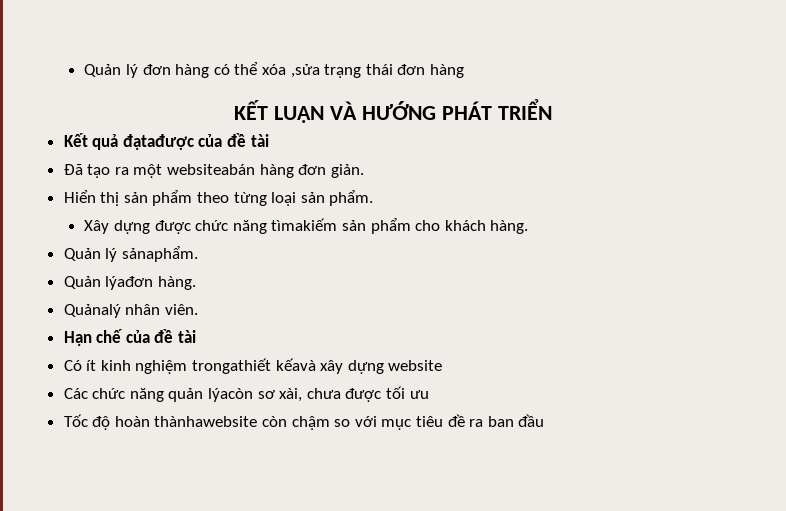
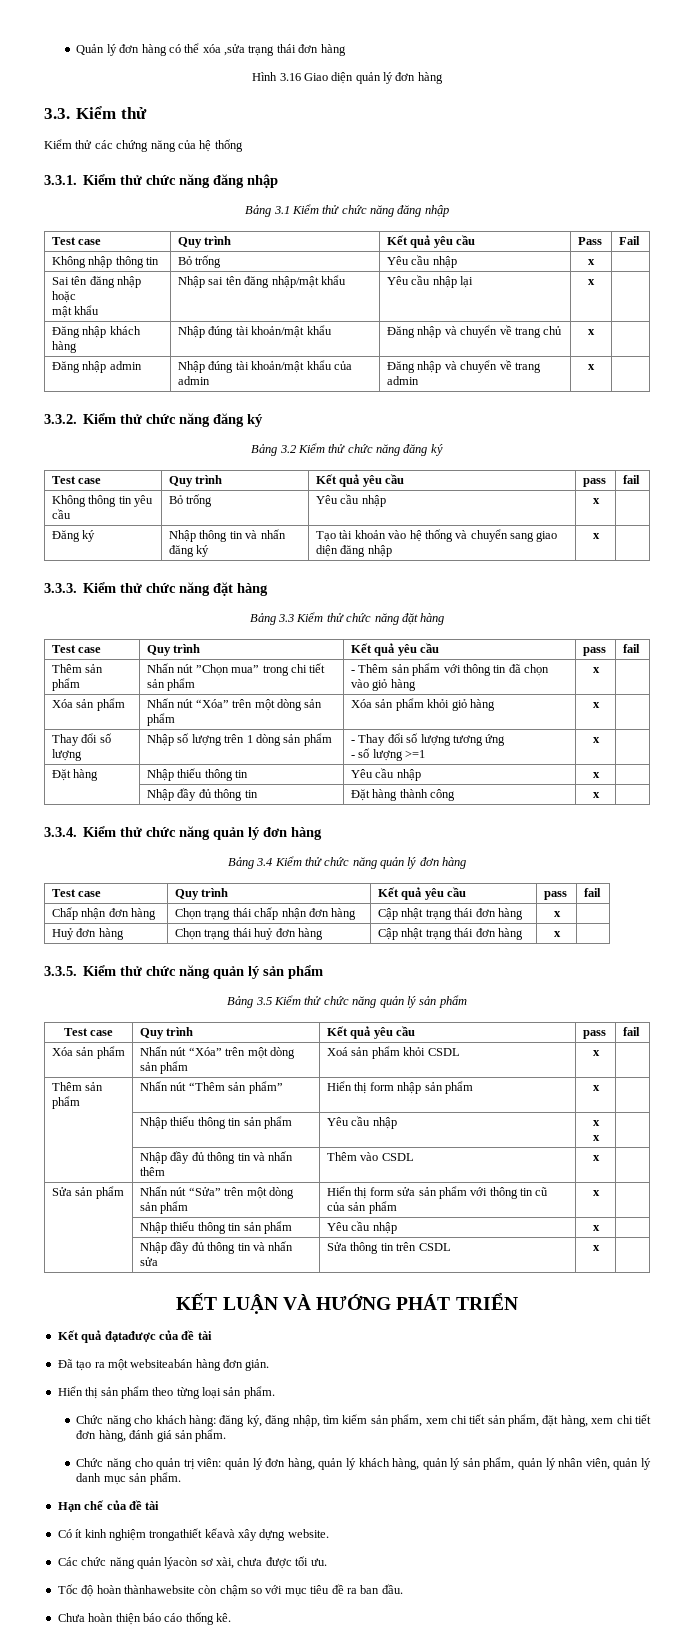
(464, 71) none -> [252,72,443,84] [44,106,147,119] [44,139,243,152] [44,174,279,188] [245,204,449,217] [52,237,102,245] [178,236,232,248] [387,235,476,248] [578,237,603,245] [619,236,641,245] [52,256,160,268] [178,255,222,268] [387,255,457,268] [588,259,595,265] [52,276,142,288] [52,291,77,303] [52,305,100,318] [178,275,346,288] [387,275,474,288] [588,279,595,285] [52,326,141,338] [52,341,78,353] [178,325,332,338] [387,325,563,338] [588,329,595,335] [52,361,142,373] [178,360,352,373] [178,376,211,385] [387,360,541,373] [387,376,420,385] [588,364,595,370] [44,413,264,427] [251,443,443,456] [52,476,102,484] [169,475,223,487] [316,474,405,487] [583,478,607,487] [623,475,641,484] [52,495,154,507] [52,509,72,519] [169,494,213,507] [316,494,386,507] [592,498,600,504] [52,530,96,542] [169,529,286,542] [169,545,210,557] [316,529,558,542] [316,545,392,557] [592,533,600,539] [44,582,269,596] [249,612,445,625] [52,645,102,653] [147,644,201,656] [351,643,440,656] [583,647,607,656] [623,644,641,653] [52,664,104,673] [52,678,81,691] [147,663,326,676] [147,678,196,691] [351,663,550,676] [351,679,416,691] [592,667,600,673] [52,698,125,711] [147,698,323,711] [147,713,176,726] [351,698,495,711] [592,702,600,708] [52,733,112,746] [52,749,83,761] [147,733,332,746] [351,733,506,746] [351,748,426,761] [592,737,600,743] [52,769,99,781] [147,768,249,781] [351,768,421,781] [592,772,600,778] [147,788,258,801] [351,789,456,801] [592,792,600,798] [44,826,323,840] [227,856,467,869] [52,889,102,897] [175,888,229,900] [378,887,467,900] [544,891,568,900] [584,888,602,897] [52,907,157,920] [175,907,357,920] [378,908,523,920] [553,911,561,917] [52,928,124,940] [175,928,323,940] [378,928,523,940] [553,931,561,937] [44,965,324,979] [227,995,467,1008] [63,1028,114,1036] [140,1027,194,1039] [327,1026,416,1039] [583,1030,607,1039] [623,1027,641,1036] [52,1046,125,1059] [140,1046,295,1059] [140,1061,189,1074] [327,1046,460,1059] [592,1050,600,1056] [52,1082,104,1091] [52,1096,81,1109] [140,1081,283,1094] [327,1081,473,1094] [592,1085,600,1091] [140,1116,292,1129] [327,1116,397,1129] [592,1120,600,1126] [592,1135,600,1141] [140,1151,294,1164] [140,1167,166,1176] [327,1152,414,1161] [592,1155,600,1161] [52,1186,124,1199] [140,1186,294,1199] [140,1201,189,1214] [327,1186,549,1199] [327,1201,397,1214] [592,1190,600,1196] [140,1221,292,1234] [327,1221,397,1234] [592,1225,600,1231] [140,1241,294,1254] [140,1257,159,1266] [327,1242,451,1254] [592,1245,600,1251] // Hình 3.16 Giao diện quản lý đơn hàng // 3.3. Kiểm thử // Kiểm thử các chứng năng của hệ thống // 3.3.1. Kiểm thử chức năng đăng nhập // Bảng 3.1 Kiểm thử chức năng đăng nhập // Test case | Quy trình | Kết quả yêu cầu | Pass | Fail // Không nhập thông tin | Bỏ trống | Yêu cầu nhập | x | // Sai tên đăng nhập hoặc // mật khẩu | Nhập sai tên đăng nhập/mật khẩu | Yêu cầu nhập lại | x | // Đăng nhập khách hàng | Nhập đúng tài khoản/mật khẩu | Đăng nhập và chuyển về trang chủ | x | // Đăng nhập admin | Nhập đúng tài khoản/mật khẩu của admin | Đăng nhập và chuyển về trang admin | x | // 3.3.2. Kiểm thử chức năng đăng ký // Bảng 3.2 Kiểm thử chức năng đăng ký // Test case | Quy trình | Kết quả yêu cầu | pass | fail // Không thông tin yêu cầu | Bỏ trống | Yêu cầu nhập | x | // Đăng ký | Nhập thông tin và nhấn đăng ký | Tạo tài khoản vào hệ thống và chuyển sang giao diện đăng nhập | x | // 3.3.3. Kiểm thử chức năng đặt hàng // Bảng 3.3 Kiểm thử chức năng đặt hàng // Test case | Quy trình | Kết quả yêu cầu | pass | fail // Thêm sản phẩm | Nhấn nút ”Chọn mua” trong chi tiết sản phẩm | - Thêm sản phẩm với thông tin đã chọn vào giỏ hàng | x | // Xóa sản phẩm | Nhấn nút “Xóa” trên một dòng sản phẩm | Xóa sản phẩm khỏi giỏ hàng | x | // Thay đổi số lượng | Nhập số lượng trên 1 dòng sản phẩm | - Thay đổi số lượng tương ứng // - số lượng >=1 | x | // Đặt hàng | Nhập thiếu thông tin | Yêu cầu nhập | x | // | Nhập đầy đủ thông tin | Đặt hàng thành công | x | // 3.3.4. Kiểm thử chức năng quản lý đơn hàng // Bảng 3.4 Kiểm thử chức năng quản lý đơn hàng // Test case | Quy trình | Kết quả yêu cầu | pass | fail // Chấp nhận đơn hàng | Chọn trạng thái chấp nhận đơn hàng | Cập nhật trạng thái đơn hàng | x | // Huỷ đơn hàng | Chọn trạng thái huỷ đơn hàng | Cập nhật trạng thái đơn hàng | x | // 3.3.5. Kiểm thử chức năng quản lý sản phẩm // Bảng 3.5 Kiểm thử chức năng quản lý sản phẩm // Test case | Quy trình | Kết quả yêu cầu | pass | fail // Xóa sản phẩm | Nhấn nút “Xóa” trên một dòng sản phẩm | Xoá sản phẩm khỏi CSDL | x | // Thêm sản phẩm | Nhấn nút “Thêm sản phẩm” | Hiển thị form nhập sản phẩm | x | // | Nhập thiếu thông tin sản phẩm | Yêu cầu nhập | x // x | // | Nhập đầy đủ thông tin và nhấn thêm | Thêm vào CSDL | x | // Sửa sản phẩm | Nhấn nút “Sửa” trên một dòng sản phẩm | Hiển thị form sửa sản phẩm với thông tin cũ của sản phẩm | x | // | Nhập thiếu thông tin sản phẩm | Yêu cầu nhập | x | // | Nhập đầy đủ thông tin và nhấn sửa | Sửa thông tin trên CSDL | x |
[84,218,529,234] [63,246,198,262] [63,276,196,290] [63,304,198,318] Xây dựng được chức năng tìmakiếm sản phẩm cho khách hàng. // Quản lý sảnaphẩm. // Quản lýađơn hàng. // Quảnalý nhân viên. -> [76,1414,651,1427] [76,1429,227,1442] [76,1457,652,1470] [76,1472,181,1485] Chức năng cho khách hàng: đăng ký, đăng nhập, tìm kiếm sản phẩm, xem chi tiết sản phẩm, đặt hàng, xem chi tiết đơn hàng, đánh giá sản phẩm. // Chức năng cho quản trị viên: quản lý đơn hàng, quản lý khách hàng, quản lý sản phẩm, quản lý nhân viên, quản lý danh mục sản phẩm.
[388,360,443,371] website -> [287,1529,329,1538] website.
[409,390,429,399] ưu -> [310,1558,327,1566] ưu.
[518,414,545,427] đầu -> [381,1584,403,1594] [57,1612,231,1625] đầu. // Chưa hoàn thiện báo cáo thống kê.

